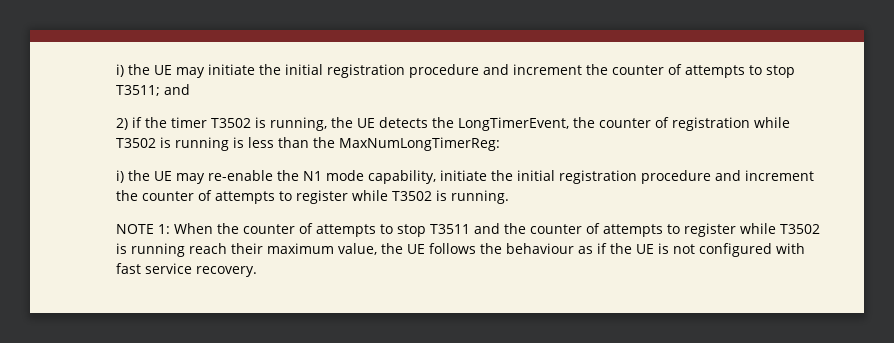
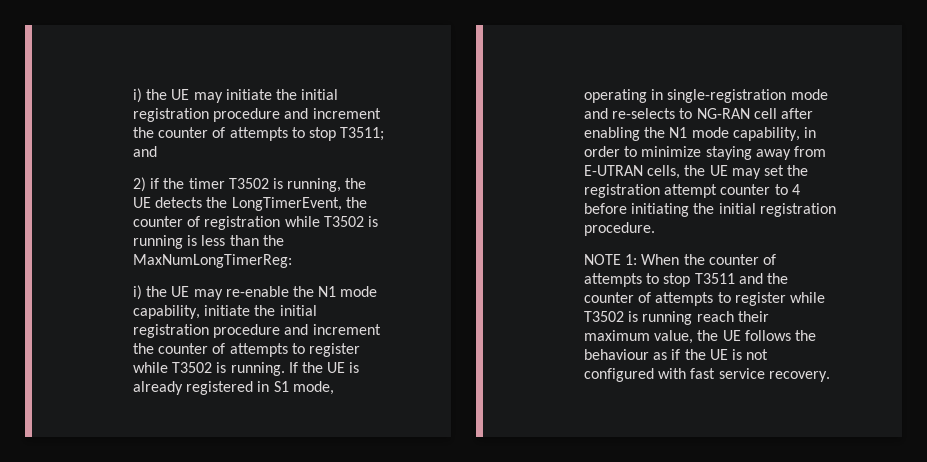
(510, 197) none -> [288,362,360,373] [132,381,334,395] [583,89,828,103] [583,108,813,119] [583,127,816,141] [583,146,826,160] [583,165,809,179] [583,184,800,198] [583,203,836,217] [583,222,655,236] If the UE is already registered in S1 mode, operating in single-registration mode and re-selects to NG-RAN cell after enabling the N1 mode capability, in order to minimize staying away from E-UTRAN cells, the UE may set the registration attempt counter to 4 before initiating the initial registration procedure.

